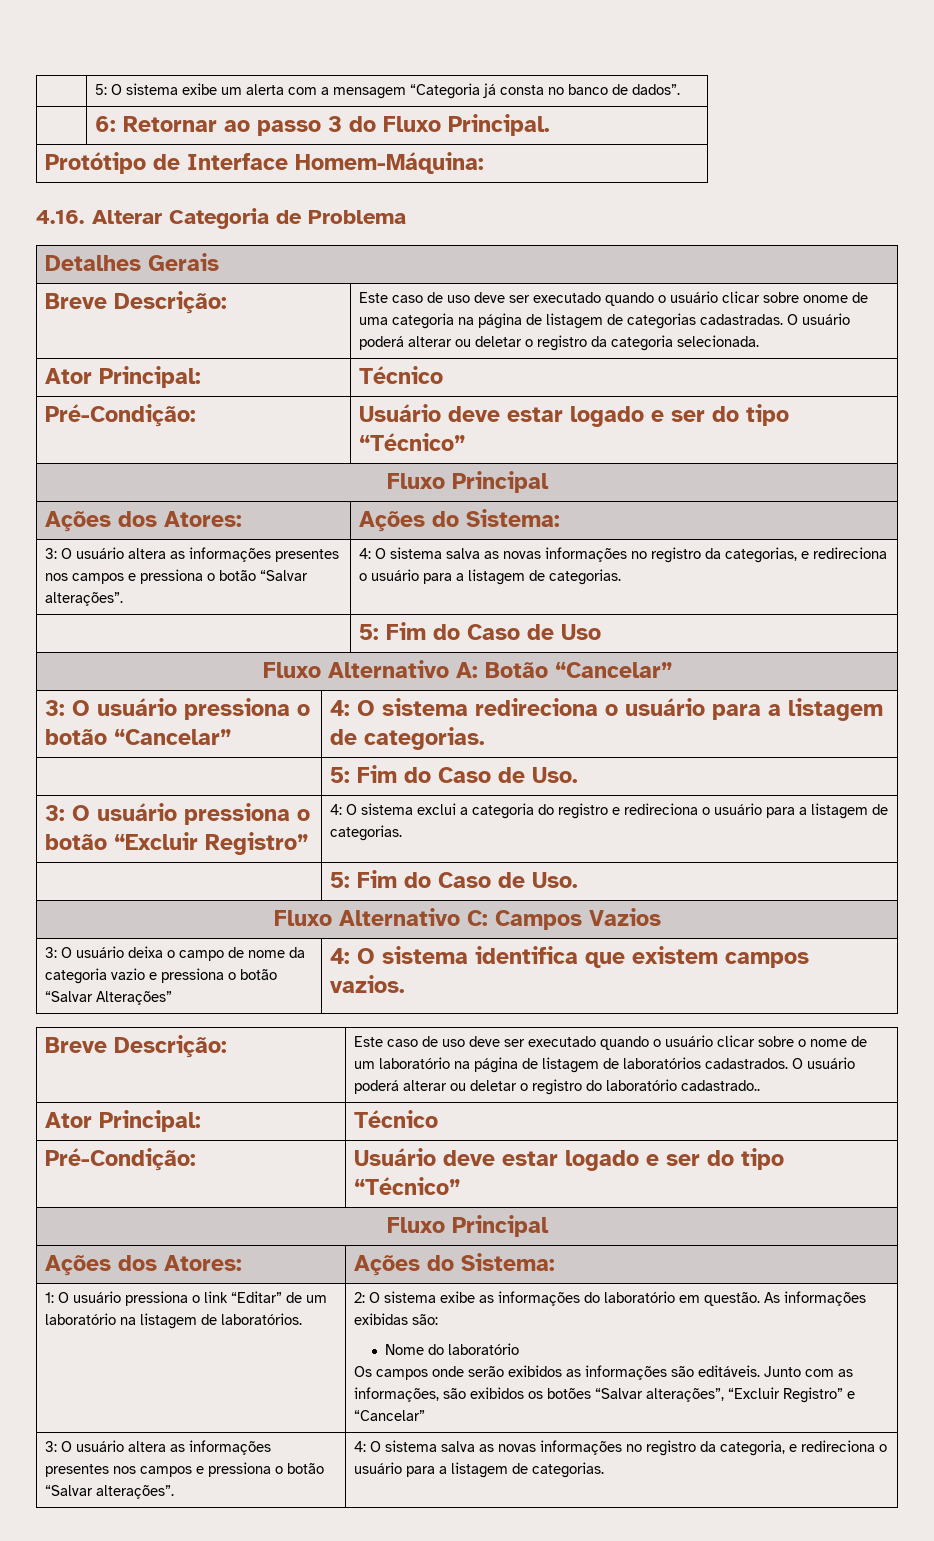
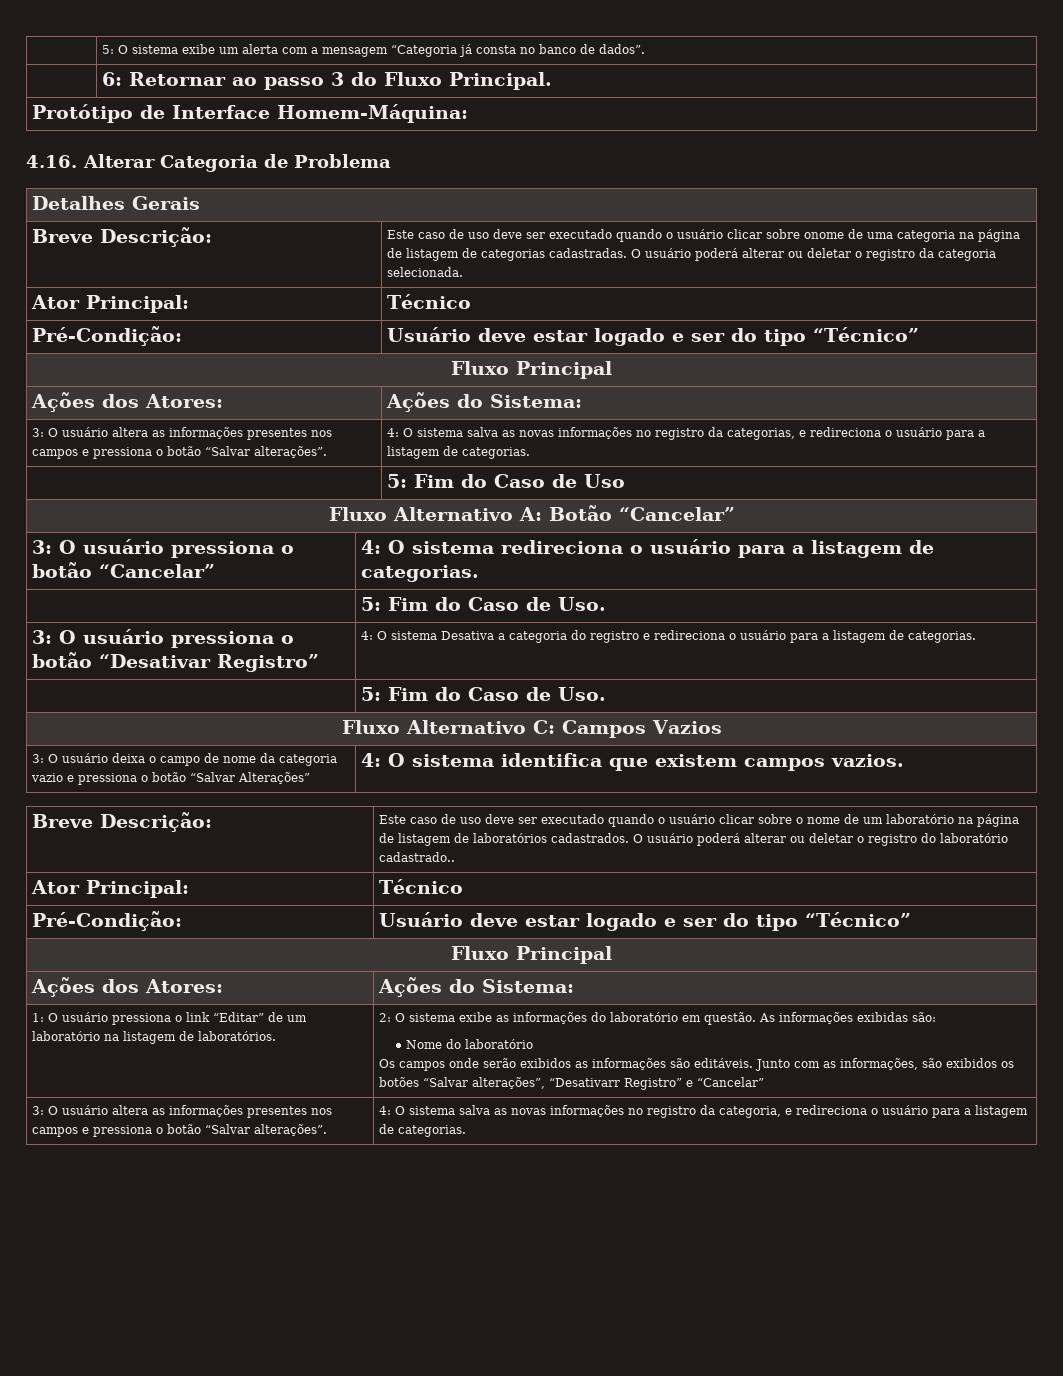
[114,832,199,850] “Excluir -> [99,654,212,668] “Desativar
[417,803,457,815] exclui -> [441,631,495,640] Desativa
[728,1387,781,1399] “Excluir -> [549,1078,621,1087] “Desativarr

